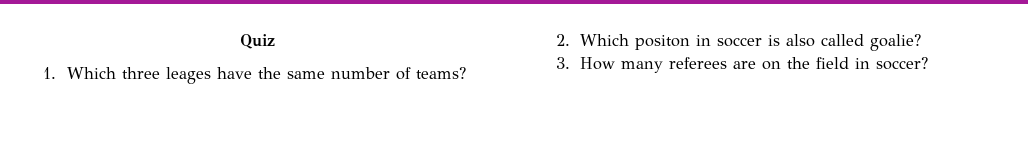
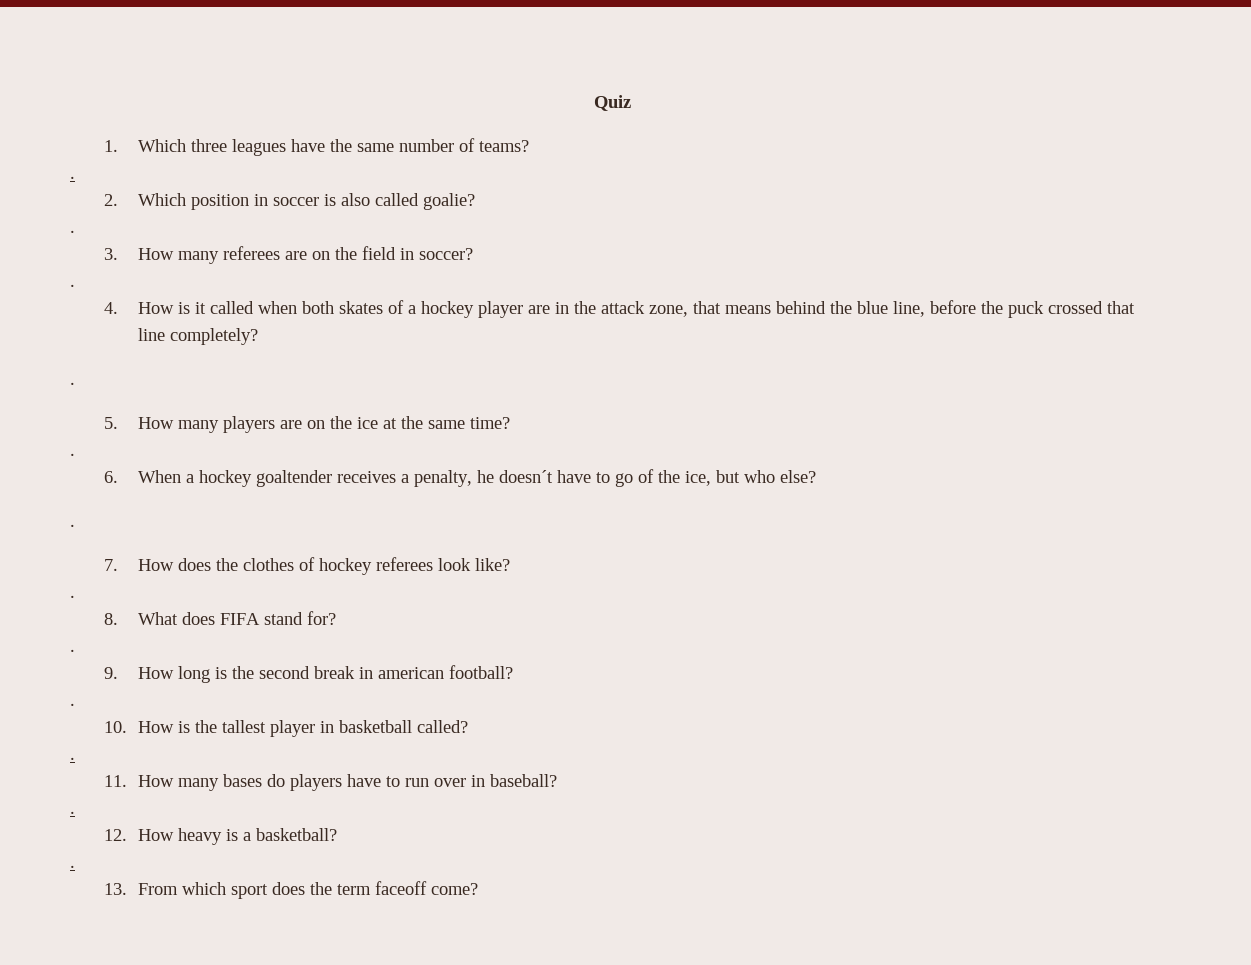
[165,67,211,84] leages -> [232,139,287,156] leagues
(466, 73) none -> [70,176,75,179] // .
[634,35,690,50] positon -> [191,194,250,210] position
(921, 42) none -> [70,230,75,233] // .
(928, 63) none -> [70,284,75,287] [104,300,1136,318] [138,328,259,345] [70,382,75,385] [104,416,511,433] [70,453,75,456] [104,469,817,487] [70,524,75,527] [104,557,511,575] [70,595,75,598] [104,611,337,625] [70,649,75,652] [104,665,514,683] [70,703,75,706] [104,720,469,737] [70,757,75,760] [104,774,558,791] [70,811,75,814] [104,828,338,845] [70,865,75,868] [104,881,479,899] // . // 4. How is it called when both skates of a hockey player are in the attack zone, that means behind the blue line, before the puck crossed that line completely? // . // 5. How many players are on the ice at the same time? // . // 6. When a hockey goaltender receives a penalty, he doesn´t have to go of the ice, but who else? // . // 7. How does the clothes of hockey referees look like? // . // 8. What does FIFA stand for? // . // 9. How long is the second break in american football? // . // 10. How is the tallest player in basketball called? // . // 11. How many bases do players have to run over in baseball? // . // 12. How heavy is a basketball? // . // 13. From which sport does the term faceoff come?

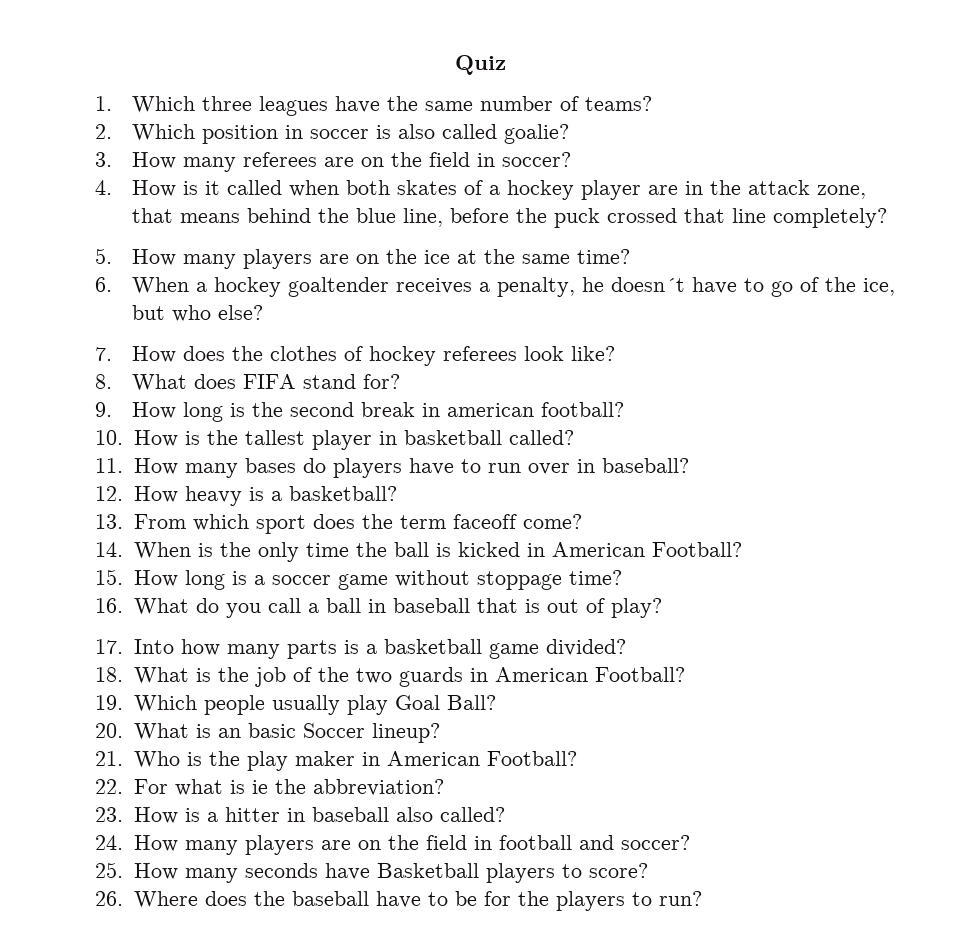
[70,176,75,179] // . -> (652, 103) none
[70,230,75,233] // . -> (569, 134) none
[70,284,75,287] // . -> (571, 159) none
[70,382,75,385] // . -> (887, 218) none
[70,453,75,456] // . -> (630, 256) none
[70,524,75,527] // . -> (263, 312) none
[70,595,75,598] // . -> (615, 353) none
[70,649,75,652] // . -> (400, 381) none
[70,703,75,706] // . -> (624, 409) none
[70,757,75,760] // . -> (575, 437) none
[70,811,75,814] // . -> (690, 465) none
[70,865,75,868] // . -> (398, 493) none
(479, 889) none -> [95,542,743,562] [95,569,623,590] [95,598,663,618] [95,639,627,659] [95,667,686,687] [95,695,497,715] [95,723,441,743] [95,751,578,771] [95,779,445,796] [95,807,506,824] [95,835,691,855] [95,862,649,883] [95,891,703,911] // 14. When is the only time the ball is kicked in American Football? // 15. How long is a soccer game without stoppage time? // 16. What do you call a ball in baseball that is out of play? // 17. Into how many parts is a basketball game divided? // 18. What is the job of the two guards in American Football? // 19. Which people usually play Goal Ball? // 20. What is an basic Soccer lineup? // 21. Who is the play maker in American Football? // 22. For what is ie the abbreviation? // 23. How is a hitter in baseball also called? // 24. How many players are on the field in football and soccer? // 25. How many seconds have Basketball players to score? // 26. Where does the baseball have to be for the players to run?

